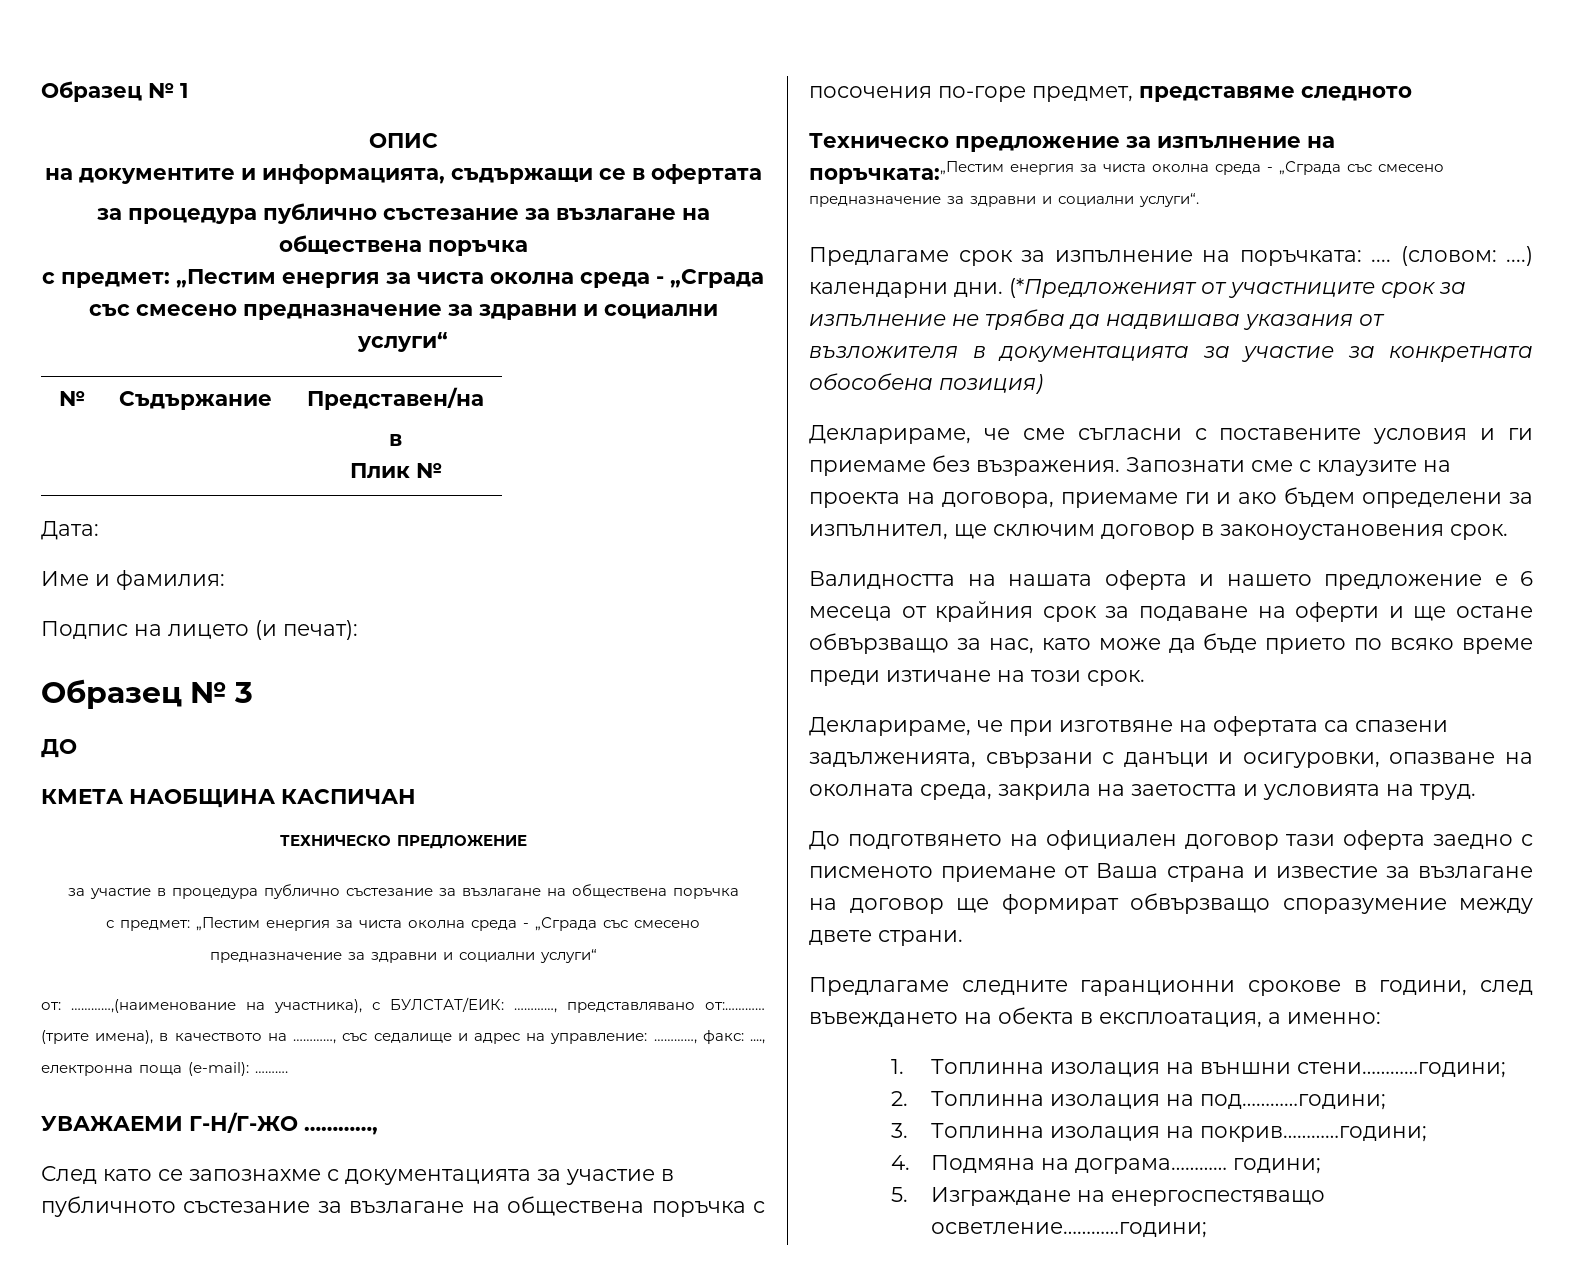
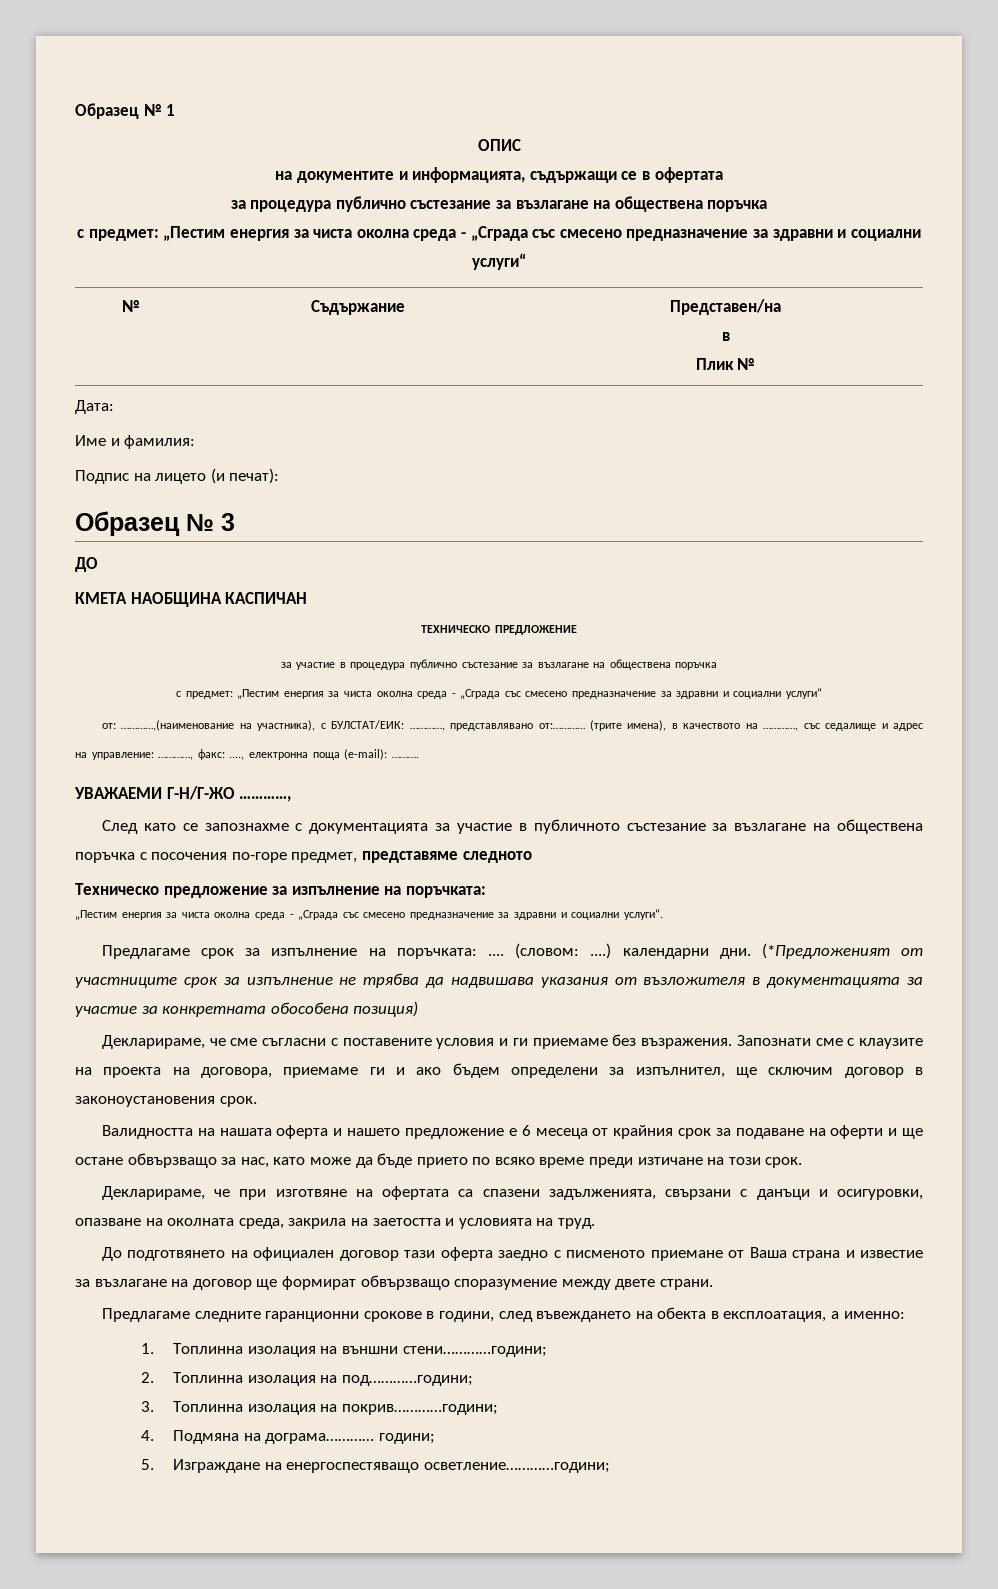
[809,161,1004,184] поръчката:„Пестим -> [405,886,486,898] [75,910,117,920] поръчката: // „Пестим

